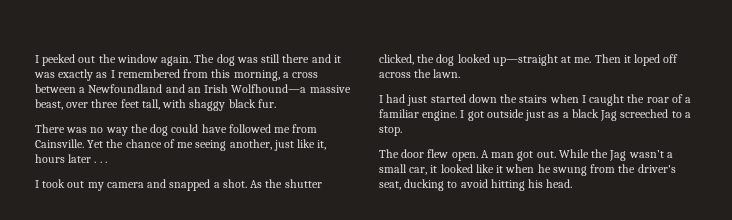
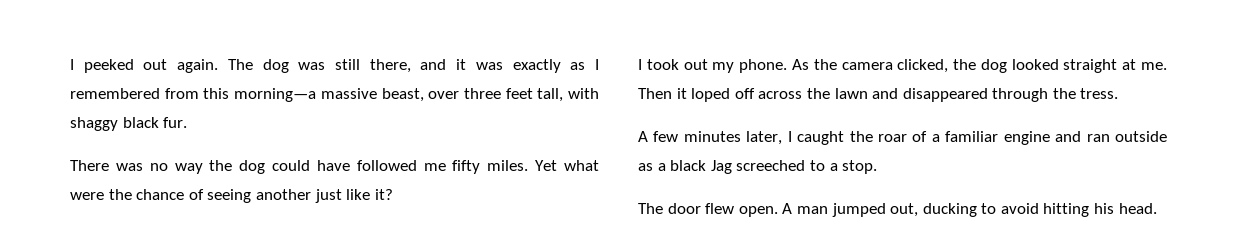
[98,54,158,63] the window -> (168, 64) none
[282,54,310,63] there -> [369,59,411,73] there,
[233,70,319,81] [35,84,307,93] morning, a cross between a Newfoundland and an Irish Wolfhound—a -> [234,88,317,102] morning—a
[292,124,318,133] [35,139,327,151] [35,154,107,163] from Cainsville. Yet the chance of me seeing another, just like it, hours later . . . -> [452,160,600,174] [70,189,393,203] fifty miles. Yet what were the chance of seeing another just like it?
[106,179,247,191] camera and snapped a shot. -> [739,59,788,73] phone.
[284,179,322,188] shutter -> [841,62,893,70] camera
[492,54,558,66] up—straight -> [1063,59,1118,73] straight
[433,69,461,78] [379,94,579,106] lawn. // I had just started down the stairs when -> [834,88,1119,102] [638,131,783,145] lawn and disappeared through the tress. // A few minutes later,
[422,109,546,121] engine. I got outside just -> [1003,131,1167,145] engine and ran outside
[517,149,673,161] [379,164,676,176] [379,181,401,190] got out. While the Jag wasn’t a small car, it looked like it when he swung from the driver's seat, -> [831,203,919,217] jumped out,

